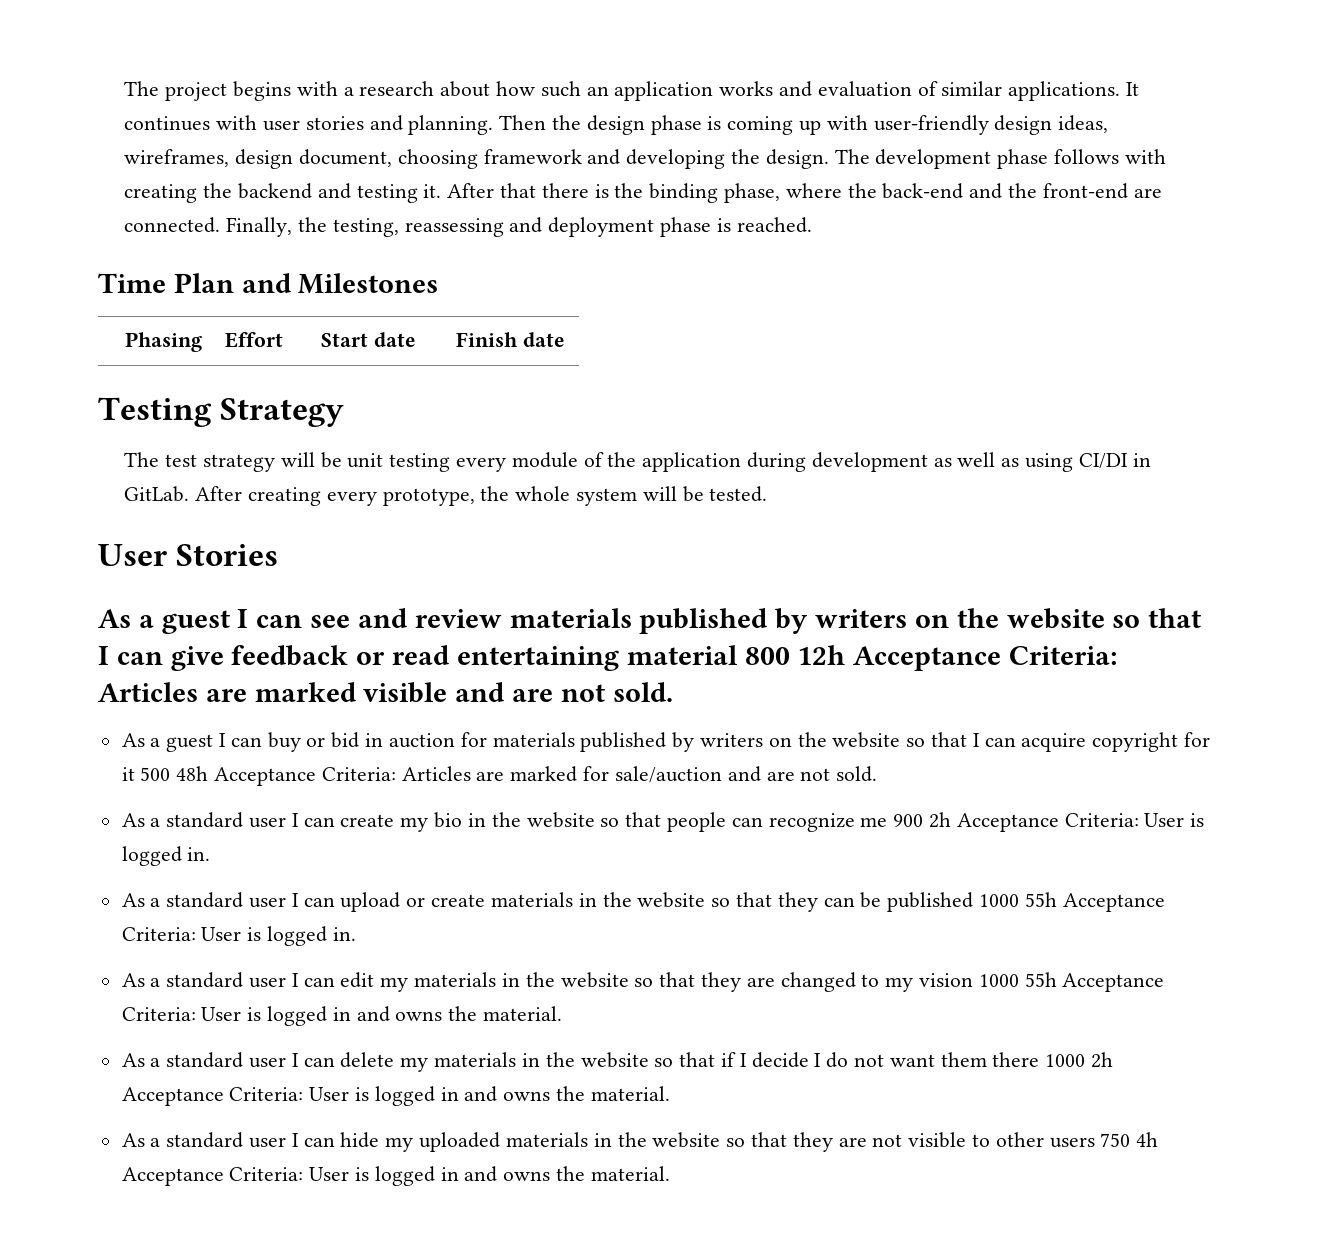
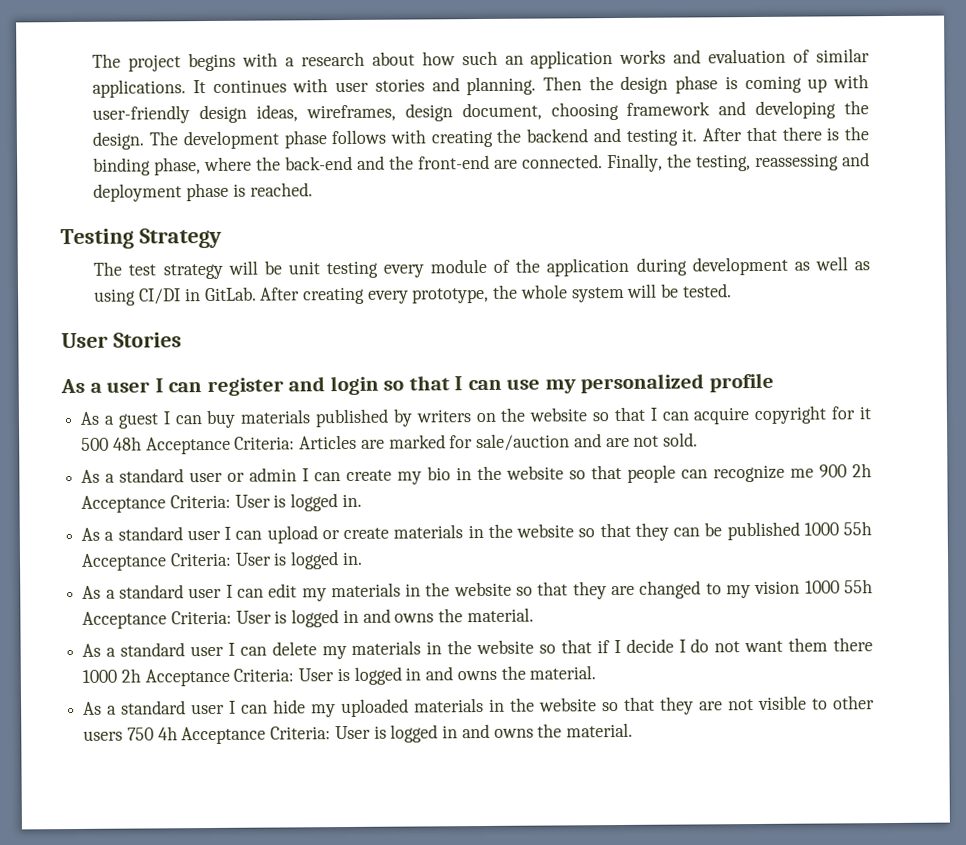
[98,273,439,294] [124,332,202,352] [225,332,283,348] [320,332,416,347] [455,332,565,347] // Time Plan and Milestones // Phasing | Effort | Start date | Finish date -> (313, 189) none
[161,608,1202,634] [98,645,1118,671] [98,682,673,703] guest I can see and review materials published by writers on the website so that I can give feedback or read entertaining material 800 12h Acceptance Criteria: Articles are marked visible and are not sold. -> [106,372,775,397] user I can register and login so that I can use my personalized profile
[306,732,487,748] or bid in auction for -> (237, 419) none
(287, 822) none -> [227,467,298,482] or admin

